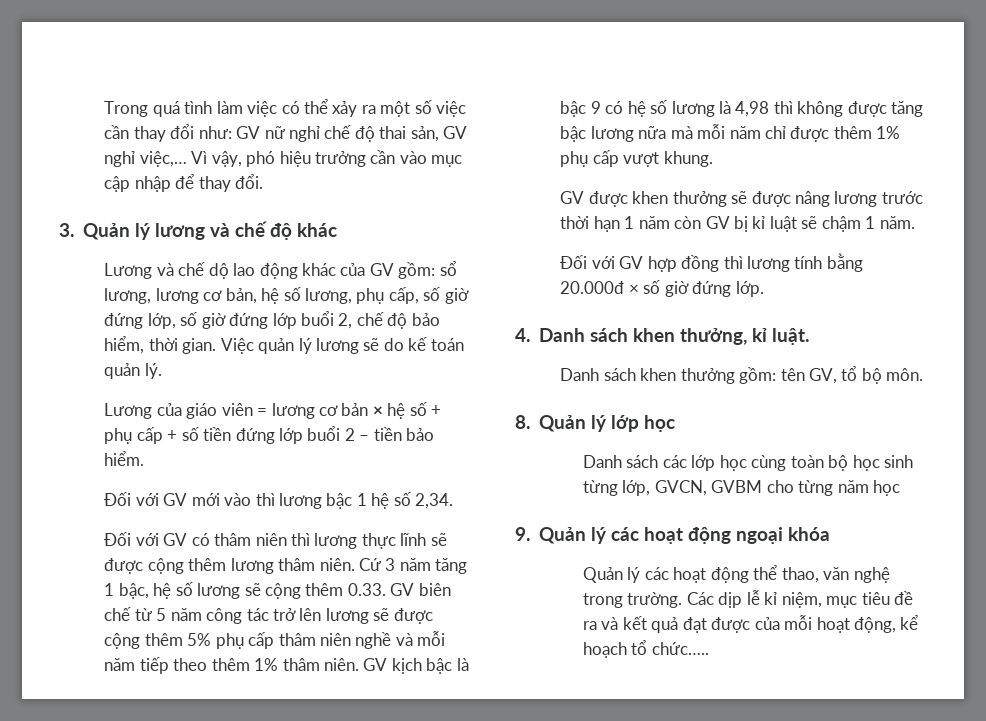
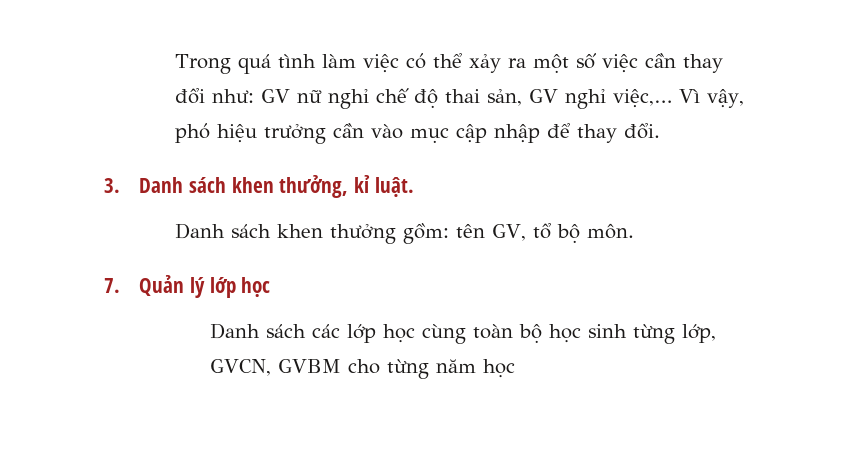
[83,221,338,240] [104,261,457,279] [104,287,469,304] [104,311,440,329] [104,336,464,354] [104,363,162,379] [104,402,442,419] [104,426,435,444] [104,451,145,466] [104,492,454,509] [104,532,447,549] [104,558,468,574] [104,582,451,599] [104,607,433,624] [104,631,446,649] [104,657,469,674] [560,100,924,117] [560,124,901,142] [560,150,713,167] [560,191,923,207] [560,216,915,232] [560,253,863,272] [560,280,764,297] [515,328,531,342] Quản lý lương và chế độ khác // Lương và chế dộ lao động khác của GV gồm: sổ lương, lương cơ bản, hệ số lương, phụ cấp, số giờ đứng lớp, số giờ đứng lớp buổi 2, chế độ bảo hiểm, thời gian. Việc quản lý lương sẽ do kế toán quản lý. // Lương của giáo viên = lương cơ bản × hệ số + phụ cấp + số tiền đứng lớp buổi 2 – tiền bảo hiểm. // Đối với GV mới vào thì lương bậc 1 hệ số 2,34. // Đối với GV có thâm niên thì lương thực lĩnh sẽ được cộng thêm lương thâm niên. Cứ 3 năm tăng 1 bậc, hệ số lương sẽ cộng thêm 0.33. GV biên chế từ 5 năm công tác trở lên lương sẽ được cộng thêm 5% phụ cấp thâm niên nghề và mỗi năm tiếp theo thêm 1% thâm niên. GV kịch bậc là bậc 9 có hệ số lương là 4,98 thì không được tăng bậc lương nữa mà mỗi năm chỉ được thêm 1% phụ cấp vượt khung. // GV được khen thưởng sẽ được nâng lương trước thời hạn 1 năm còn GV bị kỉ luật sẽ chậm 1 năm. // Đối với GV hợp đồng thì lương tính bằng 20.000đ × số giờ đứng lớp. // 4. -> (120, 185) none
[515,415,531,429] 8. -> [104,278,120,293] 7.
[515,527,831,544] [582,565,890,583] [582,590,914,608] [582,615,919,633] [582,640,709,658] // 9. Quản lý các hoạt động ngoại khóa // Quản lý các hoạt động thể thao, văn nghệ trong trường. Các dịp lễ kỉ niệm, mục tiêu đề ra và kết quả đạt được của mỗi hoạt động, kể hoạch tổ chức….. -> (516, 368) none

